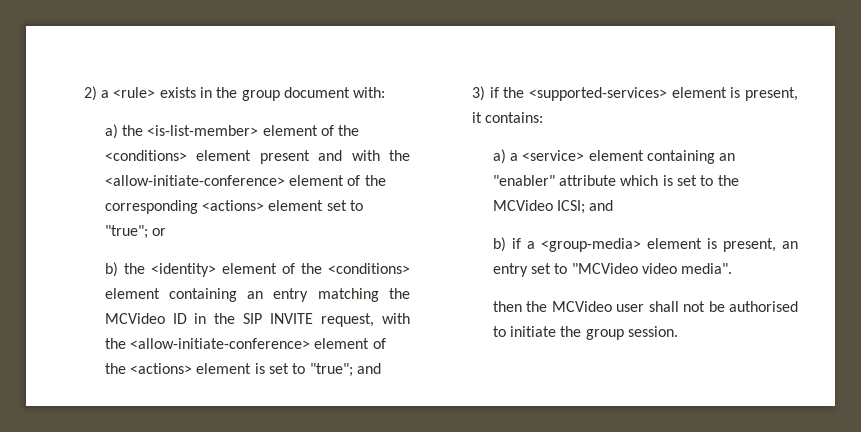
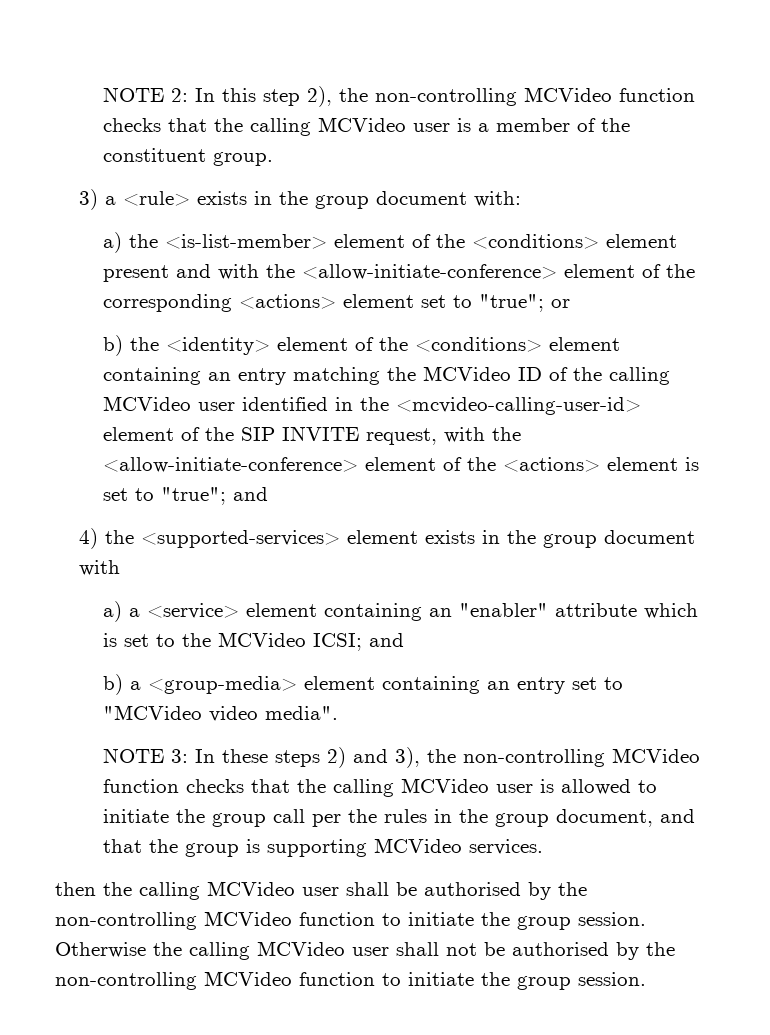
[83,86,97,101] 2) -> [103,86,696,107] [103,117,631,136] [103,148,274,166] [79,189,99,210] NOTE 2: In this step 2), the non-controlling MCVideo function checks that the calling MCVideo user is a member of the constituent group. // 3)
[194,313,207,324] in -> [549,367,671,385] [103,396,642,415] [103,427,201,441] of the calling MCVideo user identified in the <mcvideo-calling-user-id> element of
[471,86,499,101] 3) if -> [79,528,99,549] 4)
[730,87,798,101] [471,112,544,123] is present, it contains: -> [425,530,696,548] [79,560,121,576] exists in the group document with
[511,238,521,249] if -> (124, 684) none
[706,238,776,252] is present, -> [382,676,481,694] containing
[492,301,548,312] then the -> [103,747,701,768] [103,778,658,797] [103,809,696,827] [103,838,544,857] [55,881,587,900] [55,911,646,930] [55,942,250,960] NOTE 3: In these steps 2) and 3), the non-controlling MCVideo function checks that the calling MCVideo user is allowed to initiate the group call per the rules in the group document, and that the group is supporting MCVideo services. // then the calling MCVideo user shall be authorised by the non-controlling MCVideo function to initiate the group session. Otherwise the calling
(798, 306) none -> [616,942,675,960] [55,971,375,990] by the non-controlling MCVideo function

